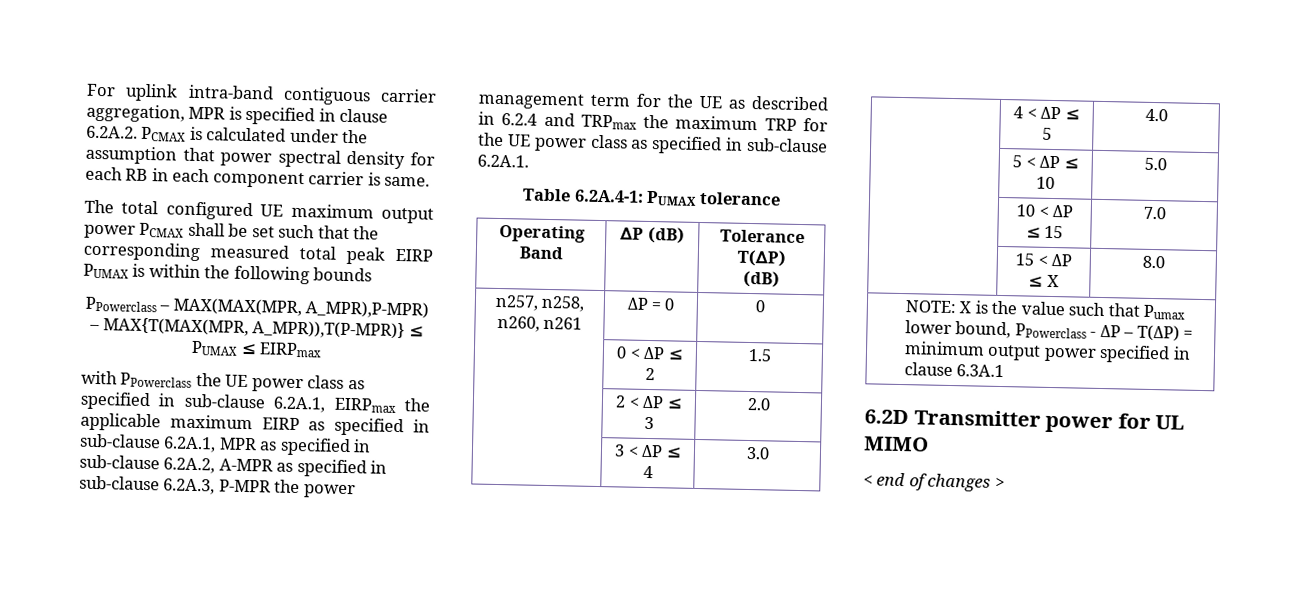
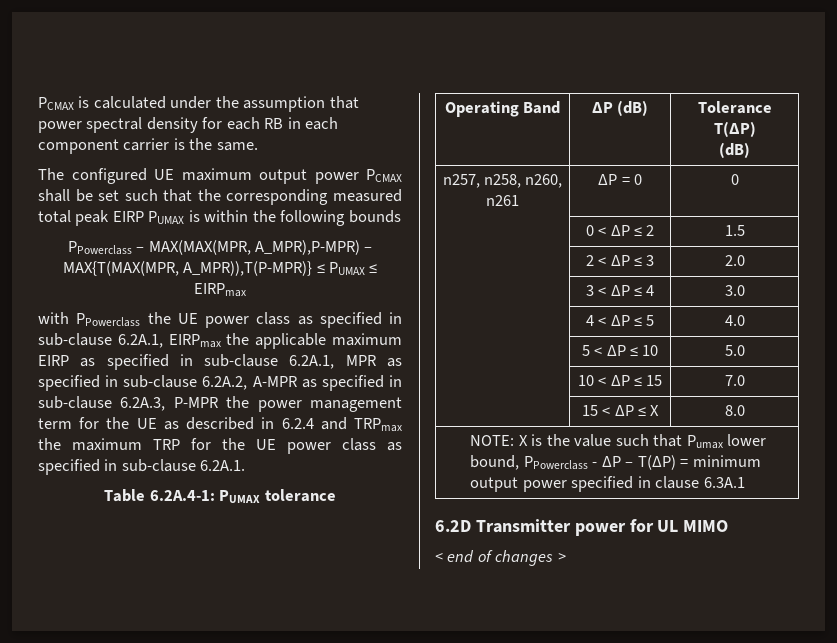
[86,83,437,106] [86,103,389,126] [86,125,138,139] For uplink intra-band contiguous carrier aggregation, MPR is specified in clause 6.2A.2. -> (38, 103) none
(381, 179) none -> [189,138,213,150] the
[121,200,159,215] total -> (64, 174) none

